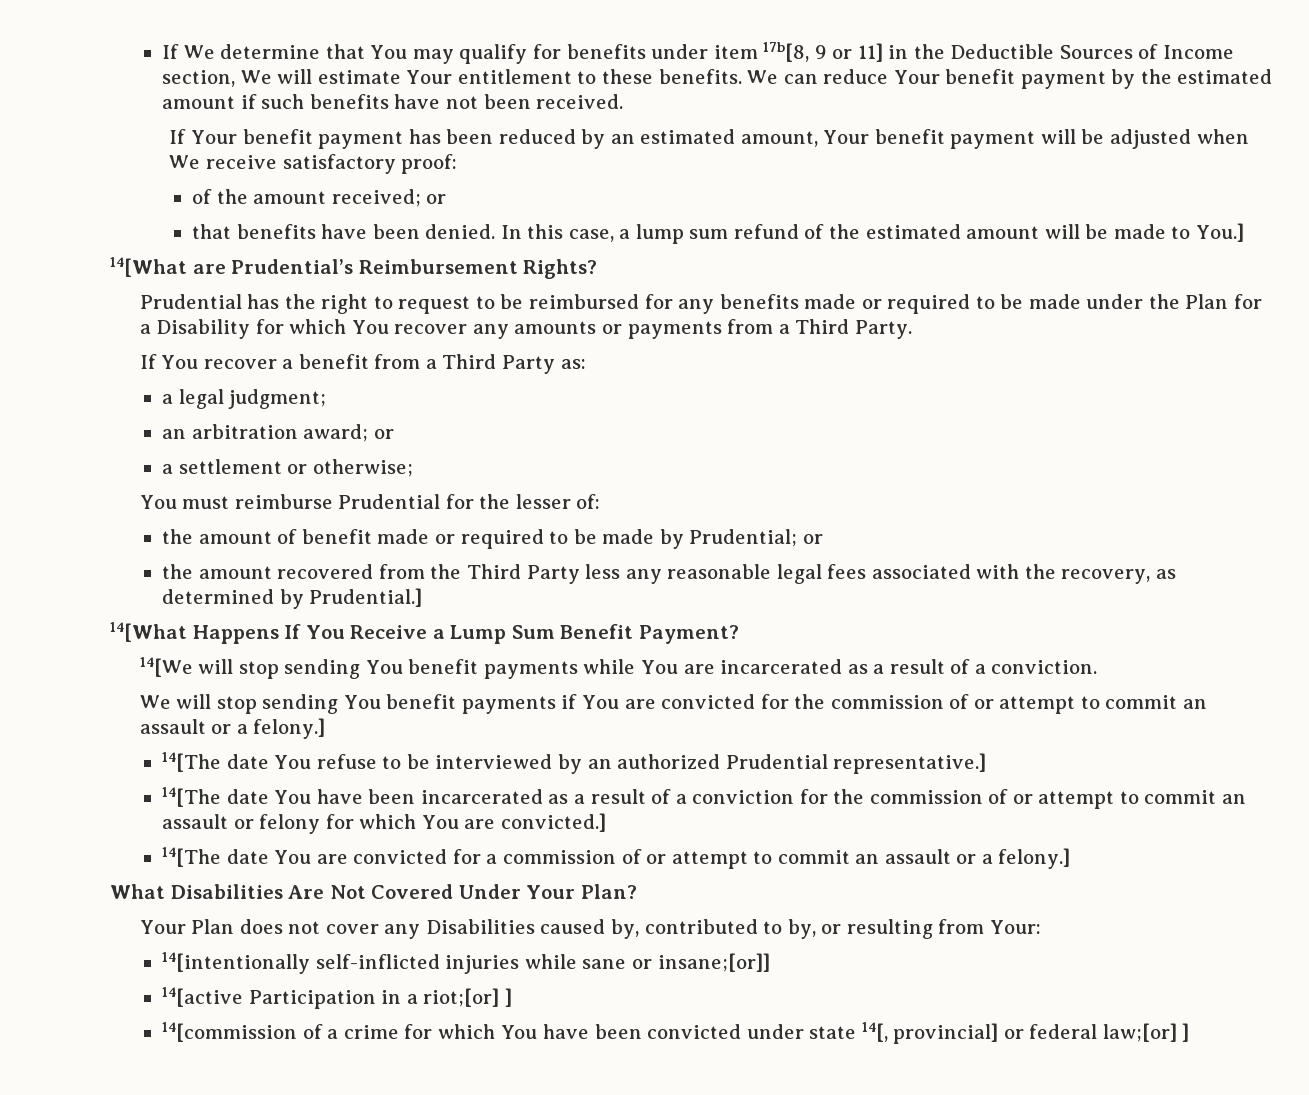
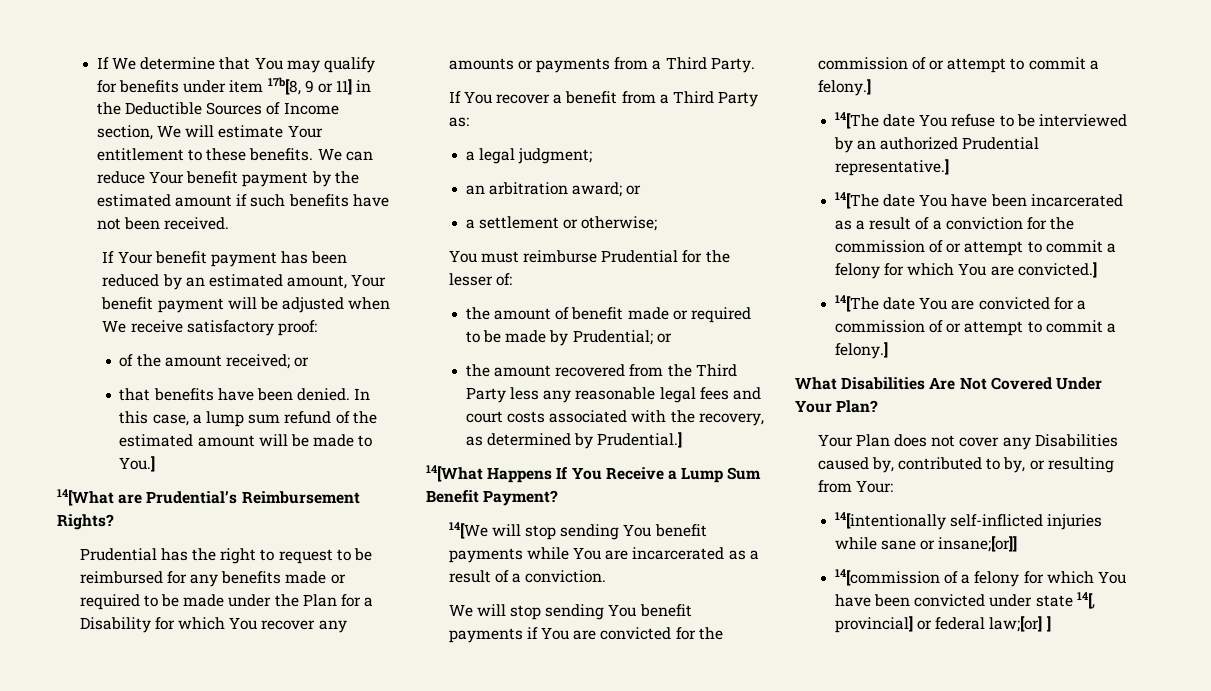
(867, 571) none -> [732,387,761,400] [465,411,545,423] and court costs
[1182,699,1207,709] [139,719,232,734] an assault or -> (1086, 63) none
[1221,794,1246,804] [162,814,254,829] an assault or -> [1106,243,1116,253] a
[855,849,977,864] an assault or -> (1103, 326) none
[162,987,512,1009] // 14[active Participation in a riot;[or] ] -> (1018, 544) none
[343,1025,399,1039] crime -> [974,571,1020,587] felony

